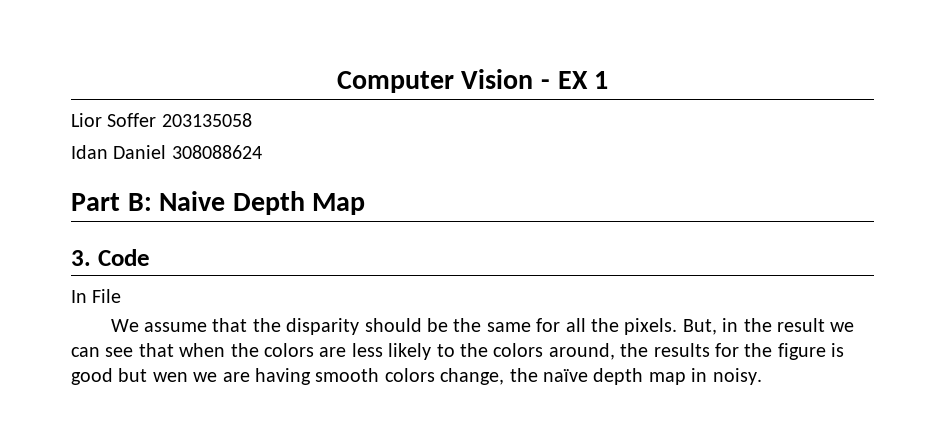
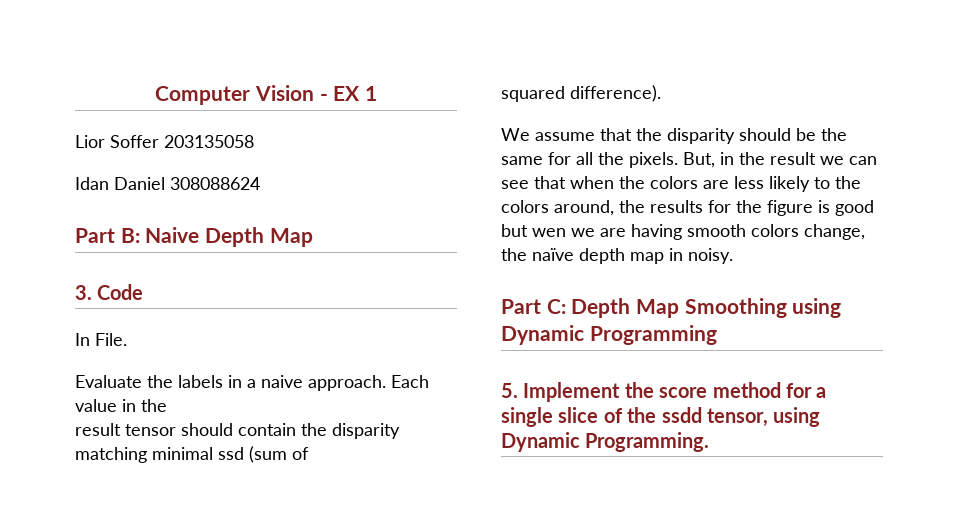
[92,289,122,303] File -> [95,333,127,346] [75,375,429,391] [75,399,167,412] [75,423,400,439] [75,446,309,463] [501,85,661,102] File. // Evaluate the labels in a naive approach. Each value in the // result tensor should contain the disparity matching minimal ssd (sum of // squared difference).
(762, 376) none -> [501,298,842,318] [501,325,717,345] [501,382,827,402] [501,407,821,427] [501,432,710,452] // Part C: Depth Map Smoothing using Dynamic Programming // 5. Implement the score method for a single slice of the ssdd tensor, using Dynamic Programming.

